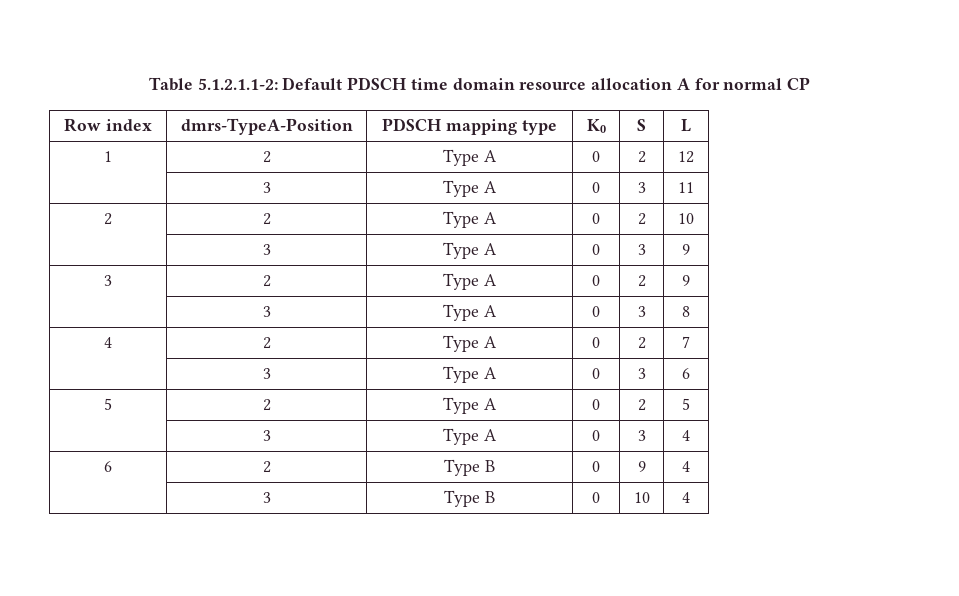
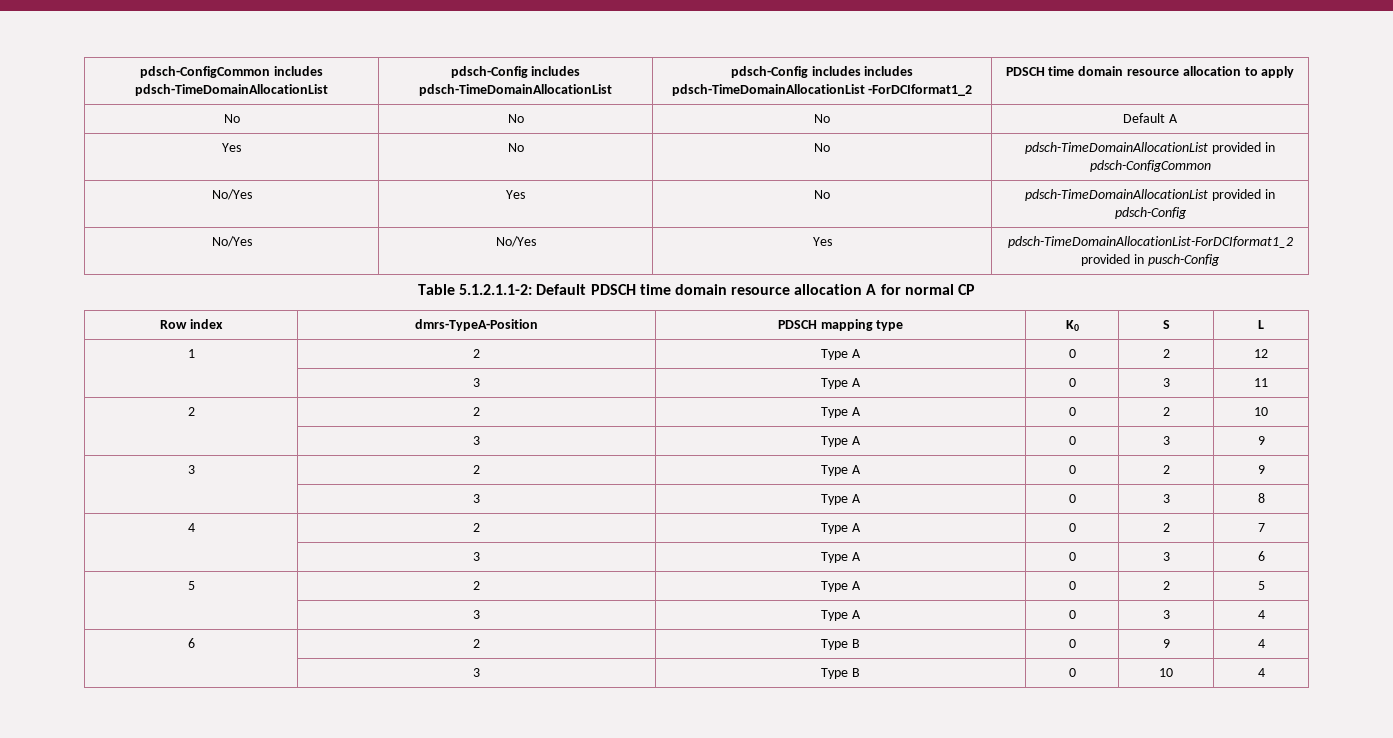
(149, 84) none -> [140,66,323,78] [135,84,328,96] [450,66,581,78] [419,84,612,96] [730,66,914,78] [671,84,973,96] [1005,66,1295,78] [223,114,240,123] [507,114,524,123] [814,114,830,123] [1123,113,1178,123] [222,143,241,152] [507,143,524,152] [814,143,830,152] [1025,142,1275,154] [1089,160,1211,172] [211,189,252,200] [506,190,525,199] [814,190,830,199] [1025,189,1275,201] [1114,207,1187,219] [211,236,252,247] [495,236,536,247] [812,237,832,246] [1007,236,1293,248] [1081,254,1220,266] pdsch-ConfigCommon includes pdsch-TimeDomainAllocationList | pdsch-Config includes pdsch-TimeDomainAllocationList | pdsch-Config includes includes pdsch-TimeDomainAllocationList -ForDCIformat1_2 | PDSCH time domain resource allocation to apply // No | No | No | Default A // Yes | No | No | pdsch-TimeDomainAllocationList provided in pdsch-ConfigCommon // No/Yes | Yes | No | pdsch-TimeDomainAllocationList provided in pdsch-Config // No/Yes | No/Yes | Yes | pdsch-TimeDomainAllocationList-ForDCIformat1_2 provided in pusch-Config //

